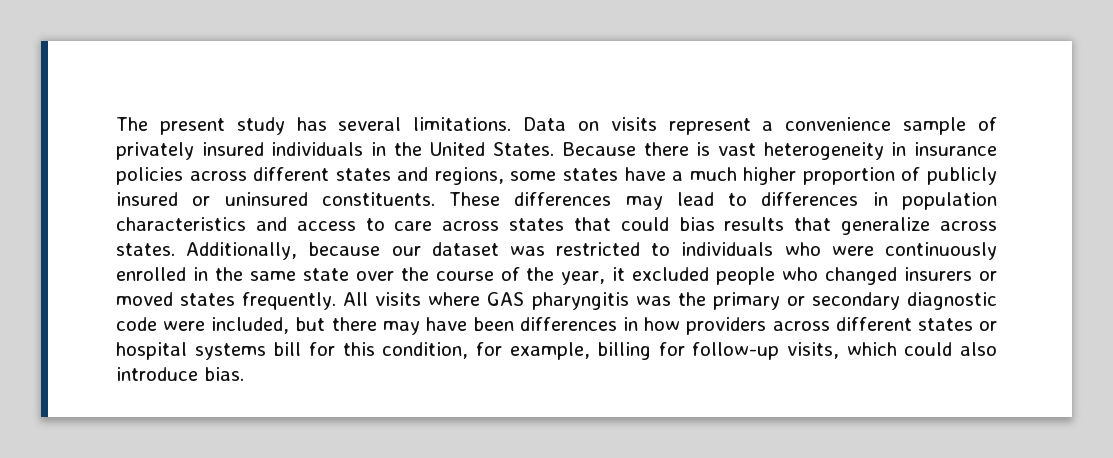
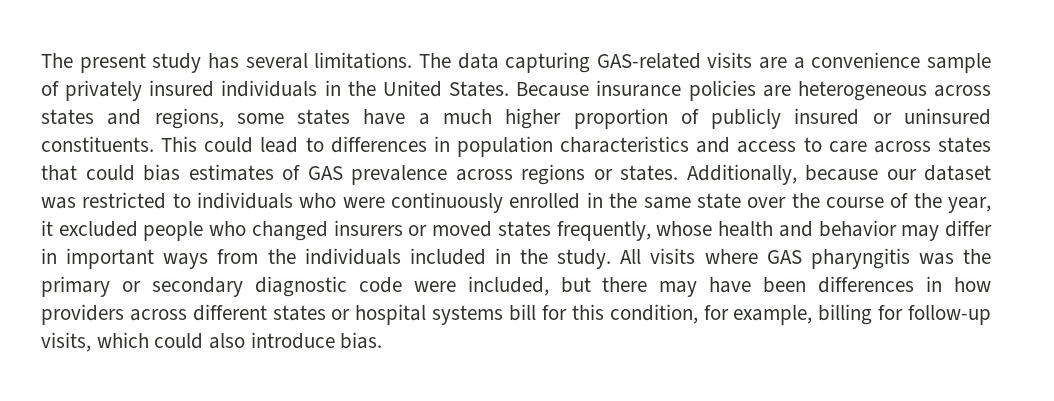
[523,117,751,135] Data on visits represent -> [418,52,788,73] The data capturing GAS-related visits are
[643,142,998,160] [116,167,330,185] there is vast heterogeneity in insurance policies across different -> [596,80,991,101] insurance policies are heterogeneous across
[449,192,663,210] These differences may -> [161,136,254,153] This could
[724,217,997,235] results that generalize across -> [188,164,613,185] estimates of GAS prevalence across regions or
[242,292,337,310] frequently. -> [556,220,993,241] [41,248,612,269] frequently, whose health and behavior may differ in important ways from the individuals included in the study.

